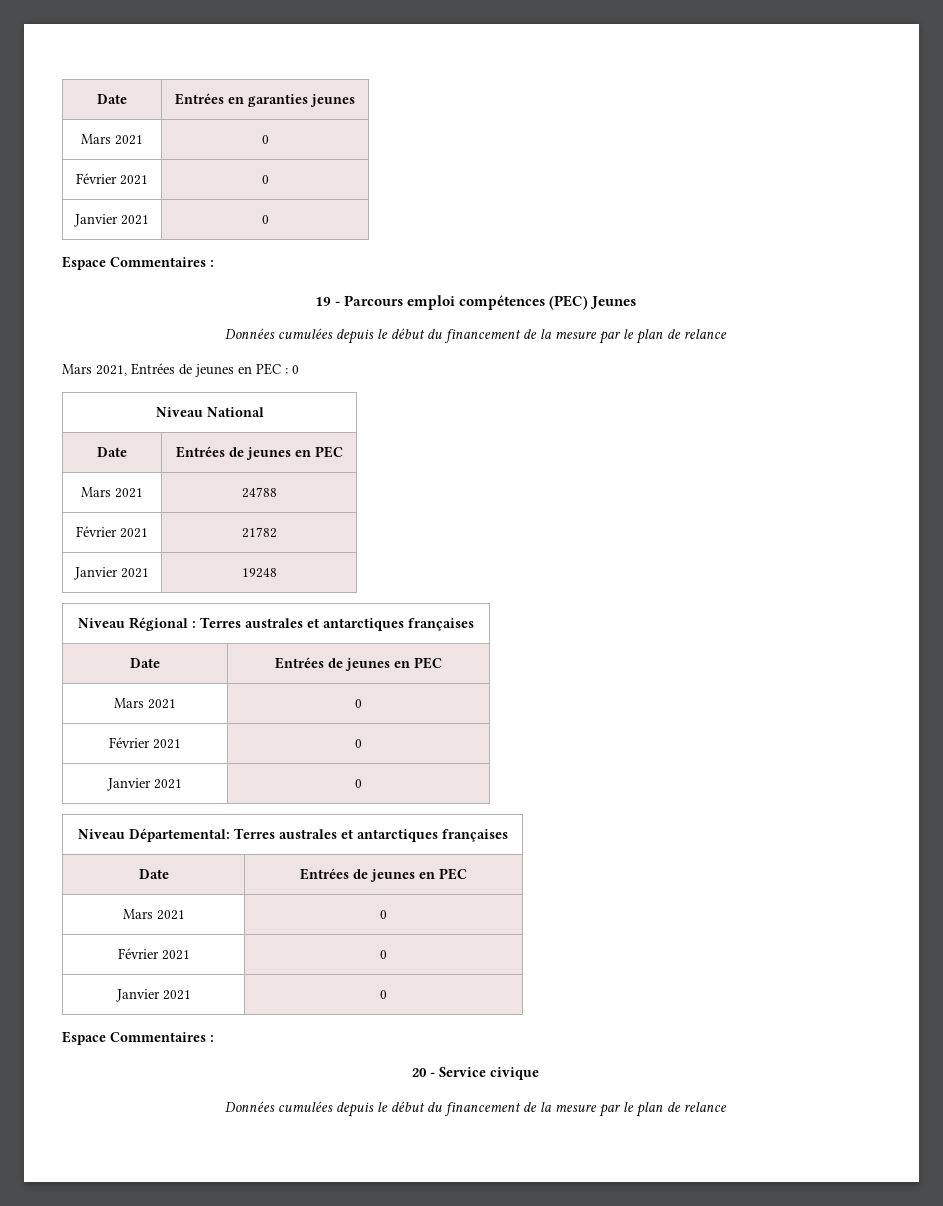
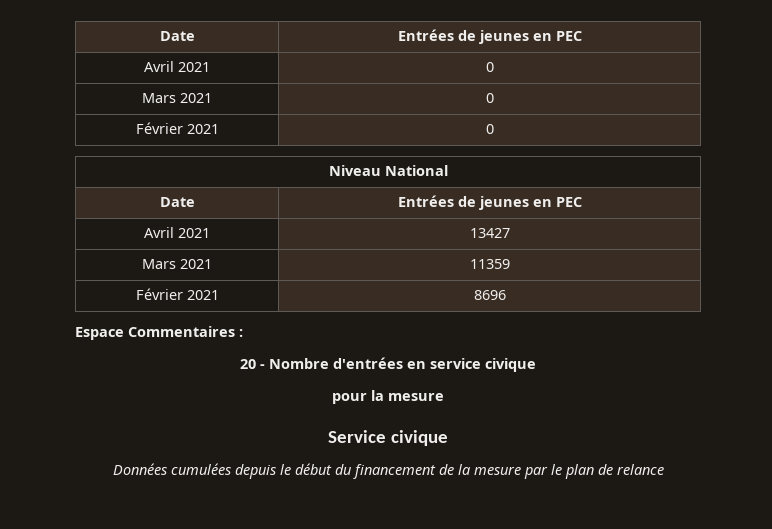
[97,94,127,104] [175,93,355,107] [81,134,143,145] [261,135,269,144] [76,173,148,185] [261,175,269,184] [74,214,149,227] [261,215,269,224] [62,256,214,270] [314,295,637,310] [225,328,727,344] [62,363,299,377] Date | Entrées en garanties jeunes // Mars 2021 | 0 // Février 2021 | 0 // Janvier 2021 | 0 // Espace Commentaires : // 19 - Parcours emploi compétences (PEC) Jeunes // Données cumulées depuis le début du financement de la mesure par le plan de relance // Mars 2021, Entrées de jeunes en PEC : 0 -> [159,31,195,41] [397,29,582,44] [144,61,210,72] [485,62,494,72] [142,93,212,103] [485,93,494,103] [135,122,219,134] [485,124,494,134] Date | Entrées de jeunes en PEC // Avril 2021 | 0 // Mars 2021 | 0 // Février 2021 | 0
[81,487,143,498] [241,487,277,498] [76,526,148,538] [241,527,277,538] [74,567,149,580] [241,568,277,578] [77,617,474,631] [130,658,160,668] [275,657,442,671] [114,698,176,709] [355,699,362,708] [109,737,181,749] [355,739,362,748] [107,778,182,791] [355,779,362,788] [77,828,508,842] [138,869,169,879] [300,868,467,882] [122,909,185,920] [380,910,387,919] [117,948,190,960] [380,950,387,959] [115,989,191,1002] [380,990,387,999] // Mars 2021 | 24788 // Février 2021 | 21782 // Janvier 2021 | 19248 // Niveau Régional : Terres australes et antarctiques françaises // Date | Entrées de jeunes en PEC // Mars 2021 | 0 // Février 2021 | 0 // Janvier 2021 | 0 // Niveau Départemental: Terres australes et antarctiques françaises // Date | Entrées de jeunes en PEC // Mars 2021 | 0 // Février 2021 | 0 // Janvier 2021 | 0 -> [144,227,210,238] [469,228,510,238] [142,259,212,269] [469,259,510,269] [135,288,219,300] [473,290,506,300] // Avril 2021 | 13427 // Mars 2021 | 11359 // Février 2021 | 8696
(435, 1074) none -> [269,357,536,372] [332,390,444,404] Nombre d'entrées en service civique // pour la mesure //

